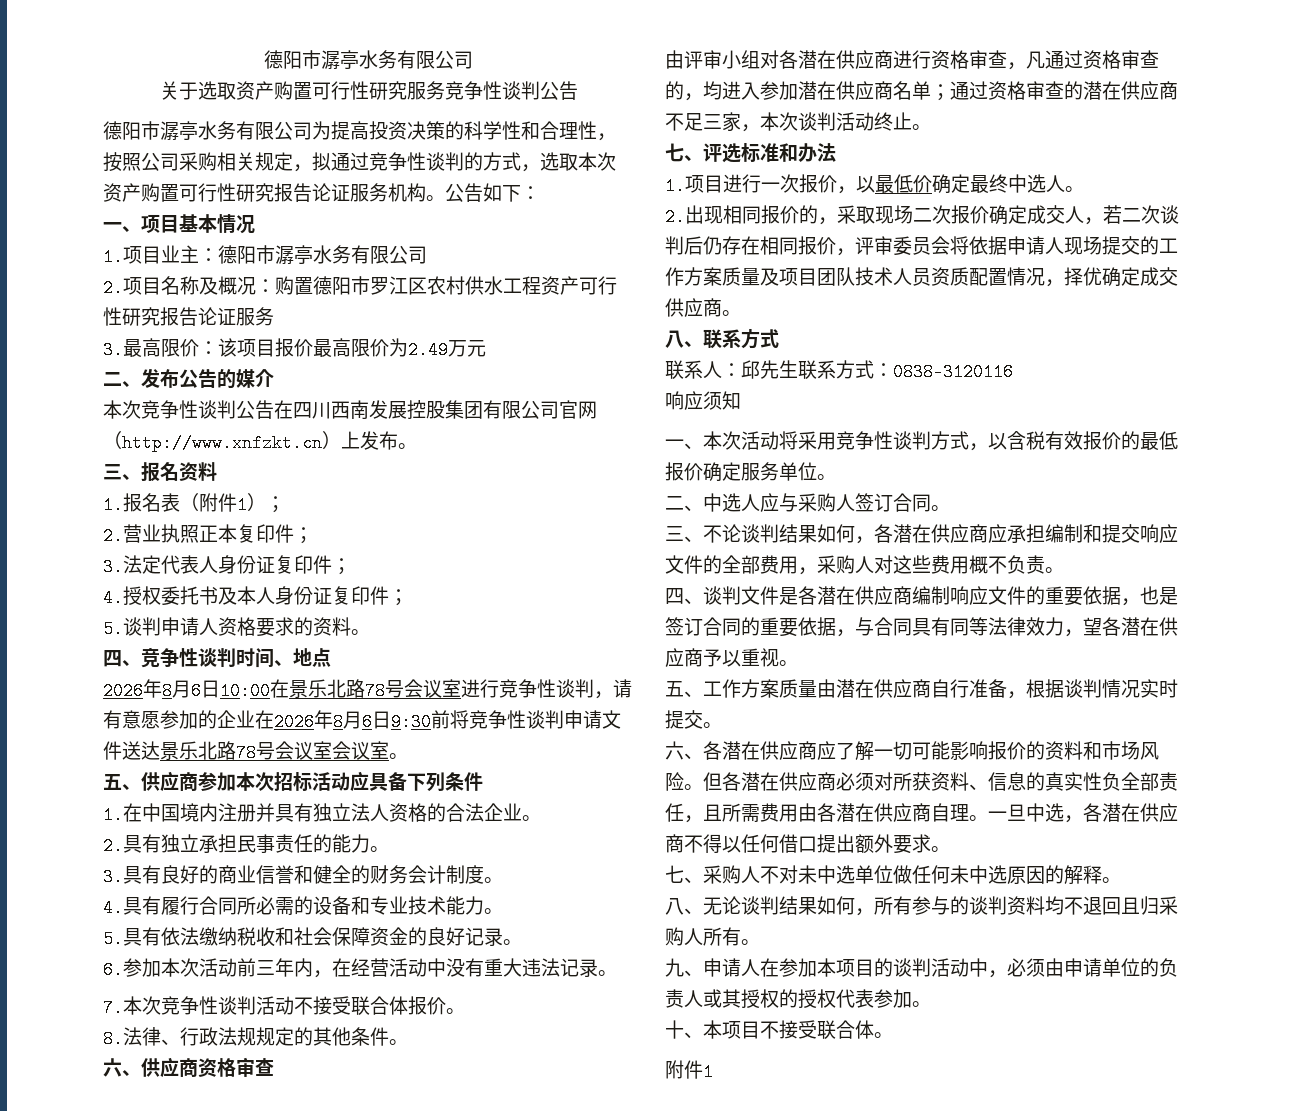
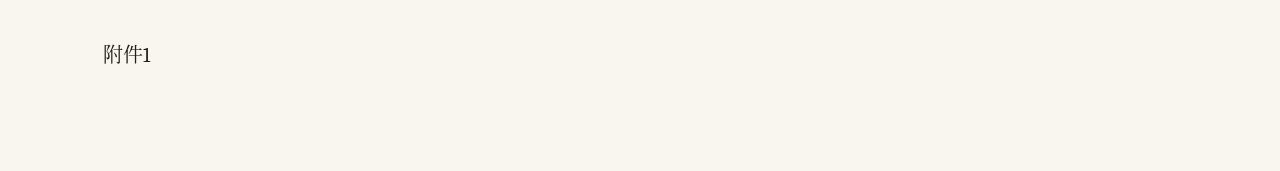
[264,50,473,70] [159,81,578,100] [103,121,616,141] [103,152,616,172] [103,183,540,202] [103,214,255,234] [103,245,427,266] [103,276,617,297] [103,307,274,326] [103,338,486,359] [103,368,274,389] [103,400,597,420] [103,431,417,452] [103,462,217,482] [103,493,285,514] [103,524,313,545] [103,555,351,576] [103,586,408,607] [103,617,370,638] [103,647,331,668] [103,679,632,700] [103,710,621,731] [103,741,408,762] [103,771,483,792] [103,803,541,824] [103,834,389,855] [103,865,503,886] [103,896,503,917] [103,927,522,948] [103,958,617,979] [103,996,465,1017] [103,1027,408,1048] [103,1057,274,1078] [665,50,1159,70] [665,81,1178,101] [665,112,931,132] [665,143,836,163] [665,174,1084,195] [665,205,1179,226] [665,236,1178,256] [665,267,1178,287] [665,298,741,317] [665,328,779,349] [665,360,1013,381] [665,391,741,410] [665,431,1178,451] [665,462,836,482] [665,493,950,512] [665,524,1178,544] [665,555,1064,575] [665,586,1178,606] [665,617,1178,637] [665,648,798,667] [665,679,1178,699] [665,710,722,729] [665,741,1159,761] [665,772,1178,791] [665,803,1178,823] [665,834,950,854] [665,865,1121,885] [665,896,1178,916] [665,927,760,946] [665,958,1178,978] [665,989,931,1009] [665,1020,893,1039] 德阳市潺亭水务有限公司 // 关于选取资产购置可行性研究服务竞争性谈判公告 // 德阳市潺亭水务有限公司为提高投资决策的科学性和合理性，按照公司采购相关规定，拟通过竞争性谈判的方式，选取本次资产购置可行性研究报告论证服务机构。公告如下： // 一、项目基本情况 // 1.项目业主：德阳市潺亭水务有限公司 // 2.项目名称及概况：购置德阳市罗江区农村供水工程资产可行性研究报告论证服务 // 3.最高限价：该项目报价最高限价为2.49万元 // 二、发布公告的媒介 // 本次竞争性谈判公告在四川西南发展控股集团有限公司官网（http://www.xnfzkt.cn）上发布。 // 三、报名资料 // 1.报名表（附件1）； // 2.营业执照正本复印件； // 3.法定代表人身份证复印件； // 4.授权委托书及本人身份证复印件； // 5.谈判申请人资格要求的资料。 // 四、竞争性谈判时间、地点 // 2026年8月6日10:00在景乐北路78号会议室进行竞争性谈判，请有意愿参加的企业在2026年8月6日9:30前将竞争性谈判申请文件送达景乐北路78号会议室会议室。 // 五、供应商参加本次招标活动应具备下列条件 // 1.在中国境内注册并具有独立法人资格的合法企业。 // 2.具有独立承担民事责任的能力。 // 3.具有良好的商业信誉和健全的财务会计制度。 // 4.具有履行合同所必需的设备和专业技术能力。 // 5.具有依法缴纳税收和社会保障资金的良好记录。 // 6.参加本次活动前三年内，在经营活动中没有重大违法记录。 // 7.本次竞争性谈判活动不接受联合体报价。 // 8.法律、行政法规规定的其他条件。 // 六、供应商资格审查 // 由评审小组对各潜在供应商进行资格审查，凡通过资格审查的，均进入参加潜在供应商名单；通过资格审查的潜在供应商不足三家，本次谈判活动终止。 // 七、评选标准和办法 // 1.项目进行一次报价，以最低价确定最终中选人。 // 2.出现相同报价的，采取现场二次报价确定成交人，若二次谈判后仍存在相同报价，评审委员会将依据申请人现场提交的工作方案质量及项目团队技术人员资质配置情况，择优确定成交供应商。 // 八、联系方式 // 联系人：邱先生联系方式：0838-3120116 // 响应须知 // 一、本次活动将采用竞争性谈判方式，以含税有效报价的最低报价确定服务单位。 // 二、中选人应与采购人签订合同。 // 三、不论谈判结果如何，各潜在供应商应承担编制和提交响应文件的全部费用，采购人对这些费用概不负责。 // 四、谈判文件是各潜在供应商编制响应文件的重要依据，也是签订合同的重要依据，与合同具有同等法律效力，望各潜在供应商予以重视。 // 五、工作方案质量由潜在供应商自行准备，根据谈判情况实时提交。 // 六、各潜在供应商应了解一切可能影响报价的资料和市场风险。但各潜在供应商必须对所获资料、信息的真实性负全部责任，且所需费用由各潜在供应商自理。一旦中选，各潜在供应商不得以任何借口提出额外要求。 // 七、采购人不对未中选单位做任何未中选原因的解释。 // 八、无论谈判结果如何，所有参与的谈判资料均不退回且归采购人所有。 // 九、申请人在参加本项目的谈判活动中，必须由申请单位的负责人或其授权的授权代表参加。 // 十、本项目不接受联合体。 // -> (103, 54) none

